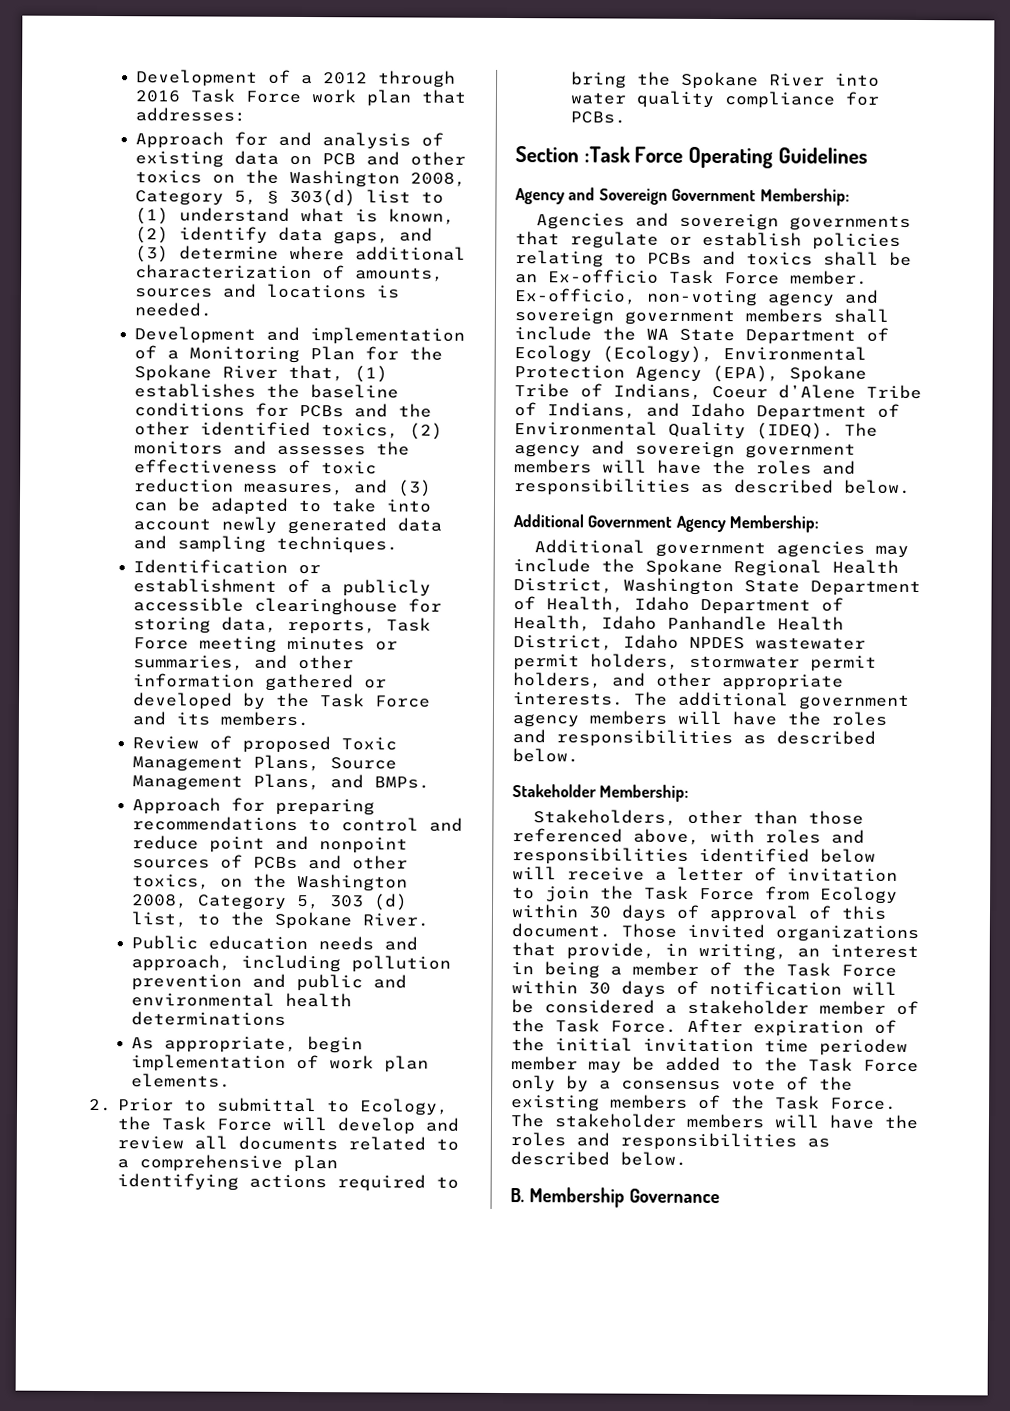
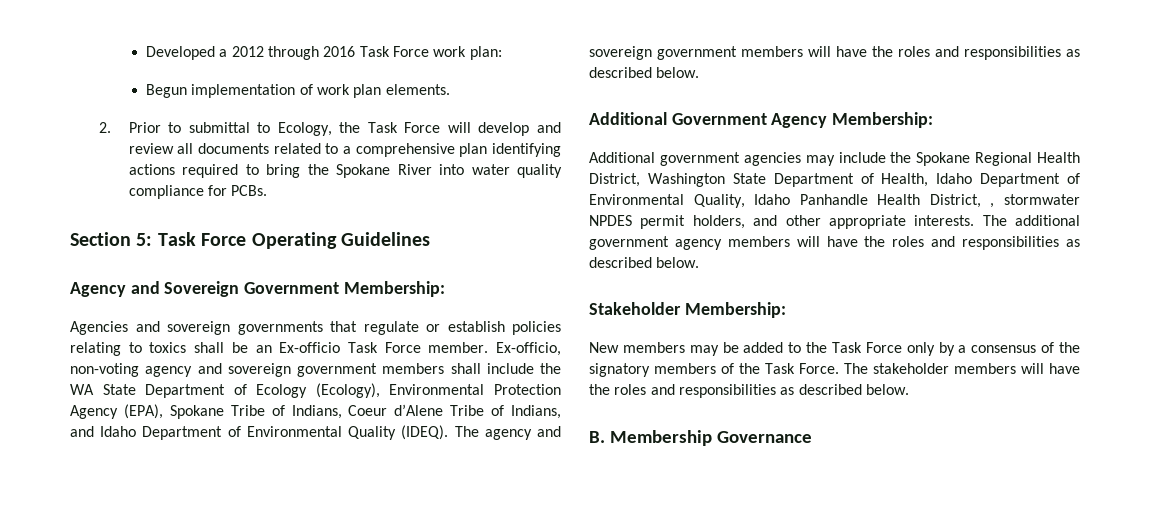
[136,69,292,87] Development of -> [146,46,216,60] Developed
[366,89,468,107] [135,107,247,122] [135,131,445,150] [135,150,467,168] [135,169,467,188] [135,188,445,207] [135,207,456,225] [135,226,434,245] [135,245,467,263] [135,264,445,282] [134,283,401,299] [134,302,213,317] [134,326,466,345] [134,345,444,363] [134,364,389,383] [134,383,400,399] [134,402,433,418] [134,421,444,440] [134,440,411,456] [134,459,378,475] [134,478,433,497] [133,497,433,515] [133,516,443,535] [133,535,399,554] [133,559,322,575] [133,578,432,597] [133,597,443,616] [133,616,432,635] [133,636,399,653] [133,654,355,671] [133,673,388,692] [132,692,432,710] [132,711,310,727] [132,735,398,754] [132,754,398,772] [132,773,431,791] [132,797,376,816] [132,816,464,832] [132,835,409,854] [132,854,409,870] [132,873,409,892] [132,893,409,911] [131,911,430,930] [131,935,419,951] [131,954,452,973] [131,973,408,992] [131,992,353,1008] [131,1011,287,1026] [131,1036,364,1054] plan that addresses: // Approach for and analysis of existing data on PCB and other toxics on the Washington 2008, Category 5, § 303(d) list to (1) understand what is known, (2) identify data gaps, and (3) determine where additional characterization of amounts, sources and locations is needed. // Development and implementation of a Monitoring Plan for the Spokane River that, (1) establishes the baseline conditions for PCBs and the other identified toxics, (2) monitors and assesses the effectiveness of toxic reduction measures, and (3) can be adapted to take into account newly generated data and sampling techniques. // Identification or establishment of a publicly accessible clearinghouse for storing data, reports, Task Force meeting minutes or summaries, and other information gathered or developed by the Task Force and its members. // Review of proposed Toxic Management Plans, Source Management Plans, and BMPs. // Approach for preparing recommendations to control and reduce point and nonpoint sources of PCBs and other toxics, on the Washington 2008, Category 5, 303 (d) list, to the Spokane River. // Public education needs and approach, including pollution prevention and public and environmental health determinations // As appropriate, begin -> [469,46,502,60] [146,84,188,98] plan: // Begun
[583,146,631,163] :Task -> [136,232,196,246] 5: Task
[647,250,736,266] PCBs and -> (142, 347) none
[513,615,591,632] Health, -> [589,194,745,208] Environmental Quality,
[623,634,866,650] [513,653,800,671] Idaho NPDES wastewater permit holders, stormwater -> [990,194,1080,208] [589,215,632,226] , stormwater NPDES
[532,809,864,826] [512,828,865,845] [512,847,876,865] [512,866,898,882] [512,885,898,904] [511,904,887,923] [511,923,919,943] [511,942,919,961] [511,961,897,979] [511,980,897,998] [511,999,919,1016] [511,1018,897,1037] [511,1037,908,1056] [511,1056,578,1071] Stakeholders, other than those referenced above, with roles and responsibilities identified below will receive a letter of invitation to join the Task Force from Ecology within 30 days of approval of this document. Those invited organizations that provide, in writing, an interest in being a member of the Task Force within 30 days of notification will be considered a stakeholder member of the Task Force. After expiration of the initial invitation time periodew member -> [589,342,685,353] New members
[731,1076,853,1091] [511,1095,600,1112] vote of the existing -> [1041,342,1080,353] [589,363,650,377] of the signatory

